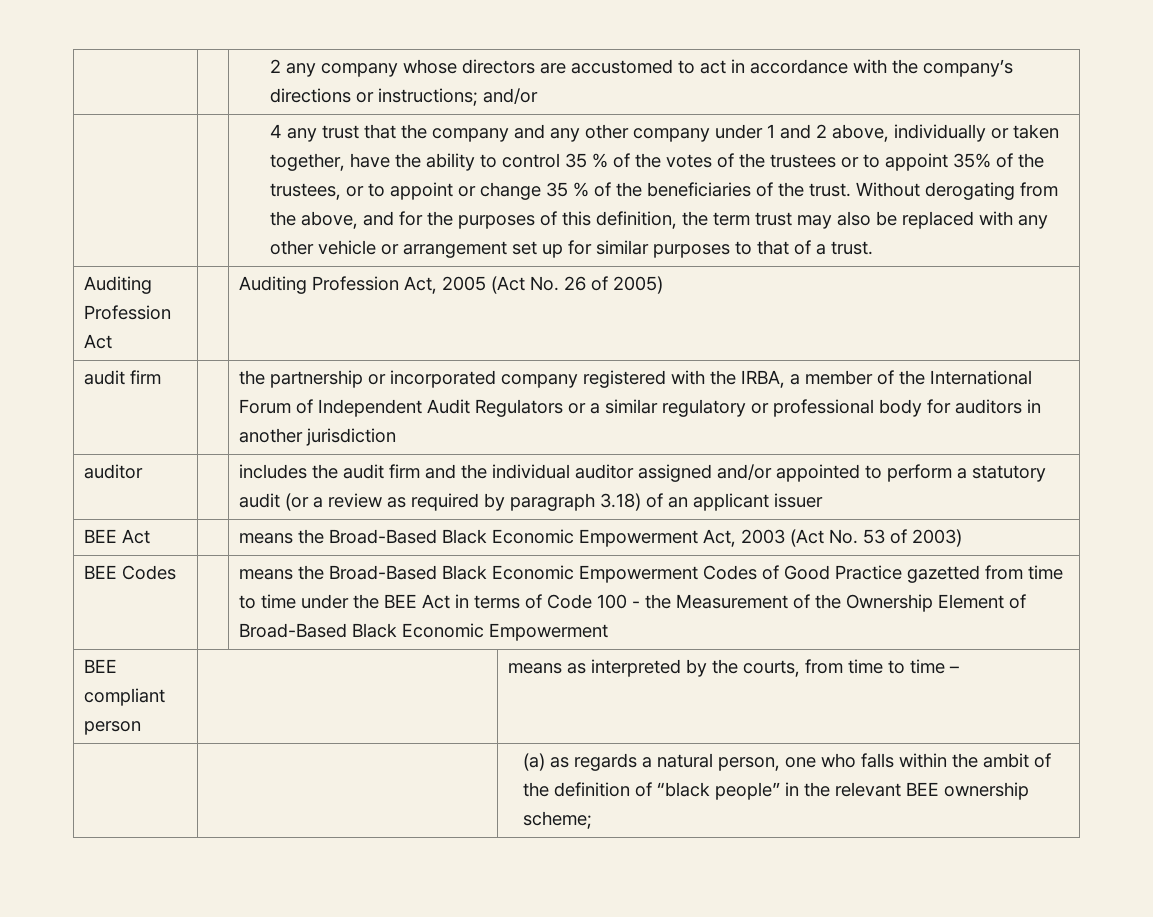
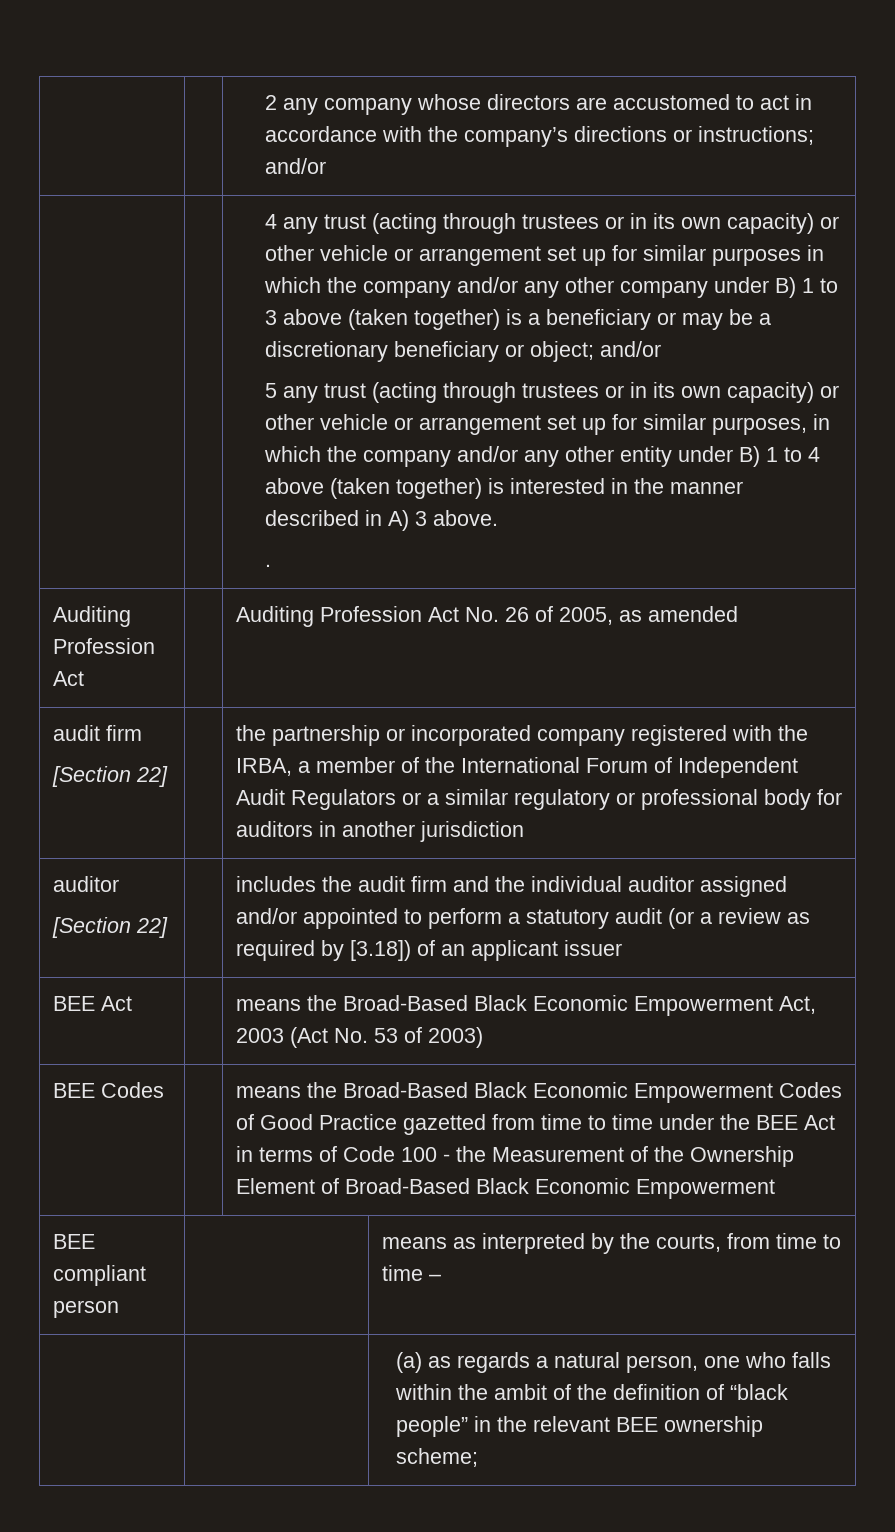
[363,124,1059,142] [269,153,1044,171] [269,182,1058,200] [269,211,1048,229] that the company and any other company under 1 and 2 above, individually or taken together, have the ability to control 35 % of the votes of the trustees or to appoint 35% of the trustees, or to appoint or change 35 % of the beneficiaries of the trust. Without derogating from the above, and for the purposes of this definition, the term trust may also be replaced with any -> [371,213,839,234] (acting through trustees or in its own capacity) or
[734,240,873,255] to that of a trust. -> [806,245,824,261] [263,277,838,298] [264,309,771,330] [264,341,661,362] [264,382,839,403] [264,414,830,435] [263,446,820,467] [264,478,743,499] [264,510,498,531] [264,564,271,567] in which the company and/or any other company under B) 1 to 3 above (taken together) is a beneficiary or may be a discretionary beneficiary or object; and/or // 5 any trust (acting through trustees or in its own capacity) or other vehicle or arrangement set up for similar purposes, in which the company and/or any other entity under B) 1 to 4 above (taken together) is interested in the manner described in A) 3 above. // .
[404,276,664,294] [84,370,162,385] Act, 2005 (Act No. 26 of 2005) // audit firm -> [427,606,738,625] [52,725,142,741] [51,766,168,787] Act No. 26 of 2005, as amended // audit firm // [Section 22]
(144, 471) none -> [51,917,168,938] // [Section 22]
[510,493,642,511] paragraph 3.18) -> [349,940,411,961] [3.18])

